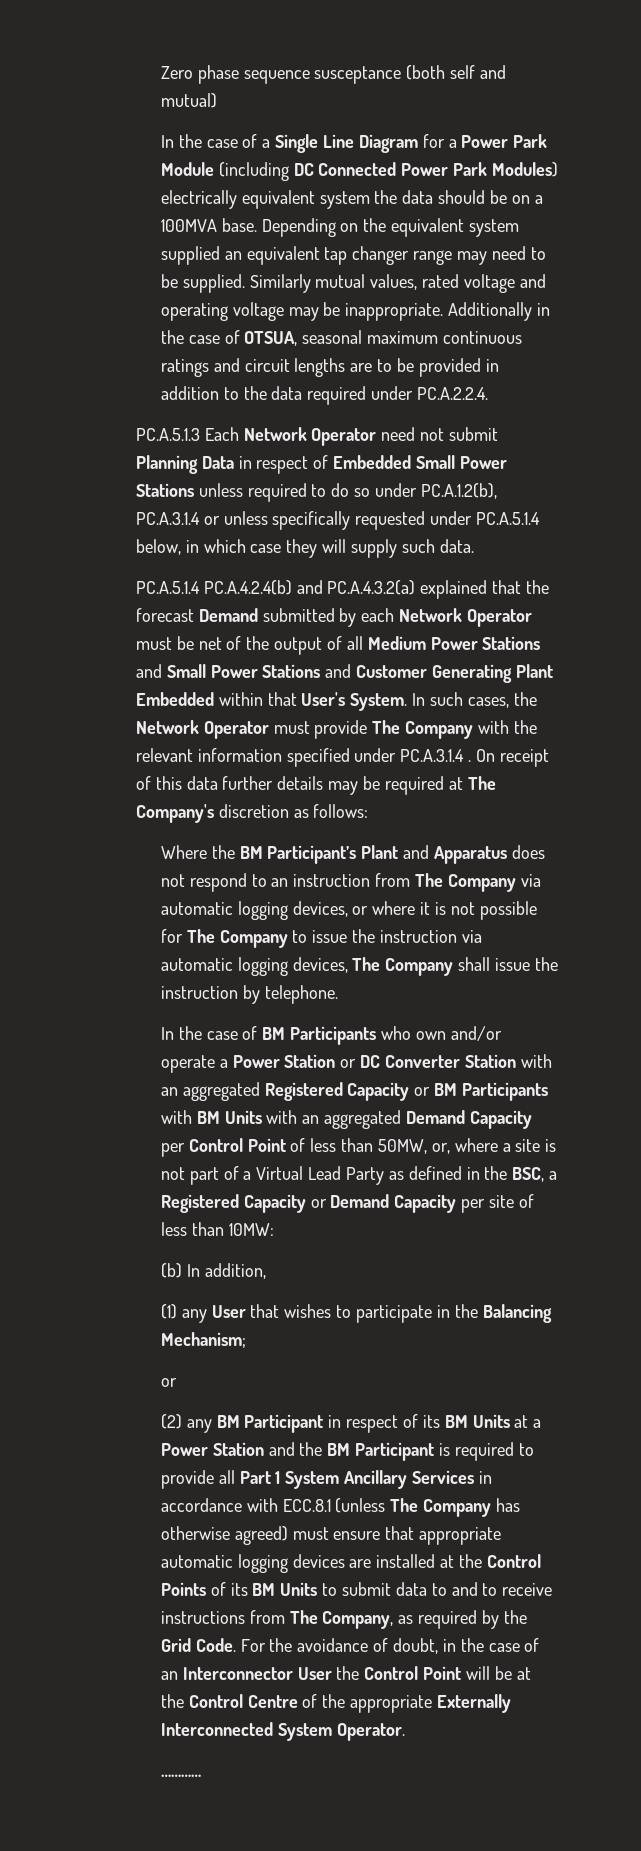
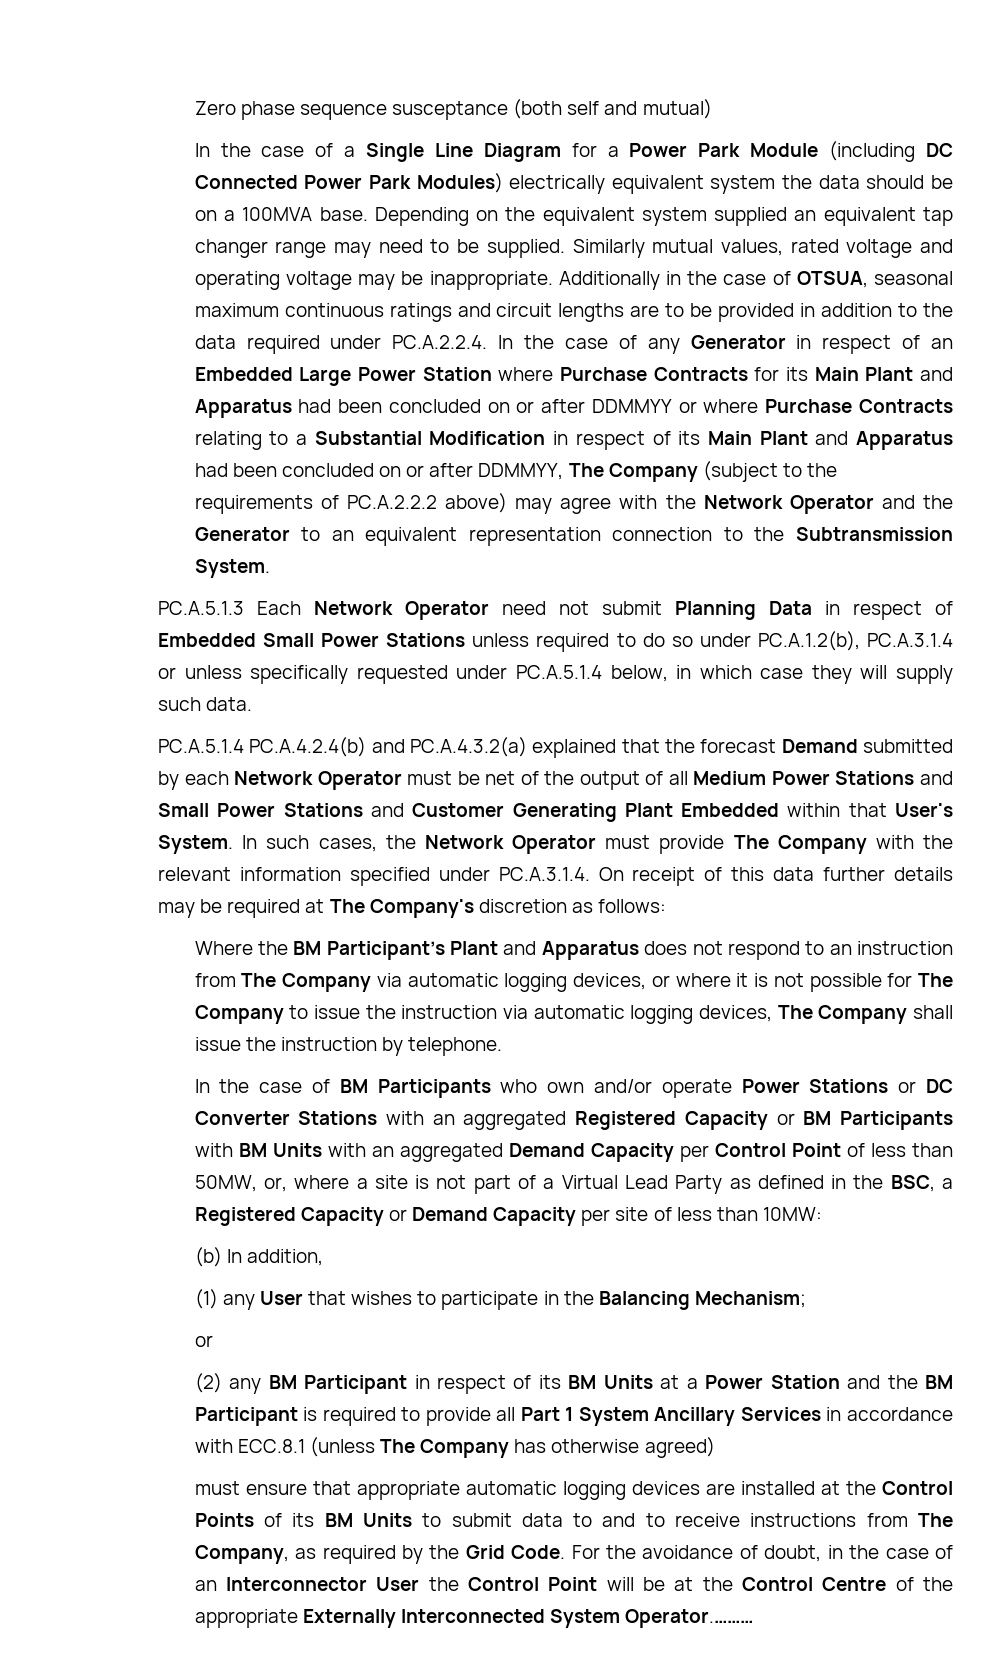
(488, 393) none -> [498,335,953,354] [194,367,953,386] [194,399,954,418] [194,431,954,450] [194,461,838,482] [194,493,954,514] [194,527,953,546] [194,559,270,578] In the case of any Generator in respect of an Embedded Large Power Station where Purchase Contracts for its Main Plant and Apparatus had been concluded on or after DDMMYY or where Purchase Contracts relating to a Substantial Modification in respect of its Main Plant and Apparatus had been concluded on or after DDMMYY, The Company (subject to the requirements of PC.A.2.2.2 above) may agree with the Network Operator and the Generator to an equivalent representation connection to the Subtransmission System.
[400,749,472,762] PC.A.3.1.4 . -> [498,867,590,881] PC.A.3.1.4.
[219,1054,336,1068] a Power Station -> [741,1079,889,1093] Power Stations
[464,1054,516,1068] Station -> [298,1111,378,1125] Stations
(288, 1535) none -> (715, 1447) //
[336,1723,405,1741] [160,1774,201,1777] Operator. // ………… -> [625,1609,754,1628] Operator.………

